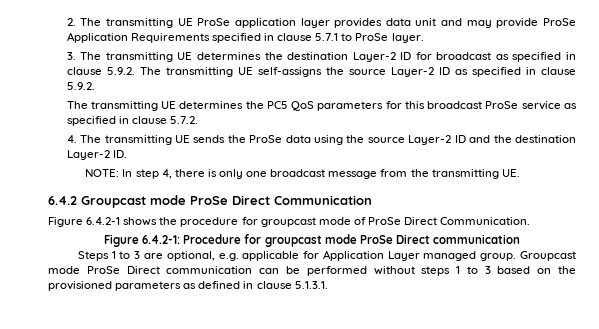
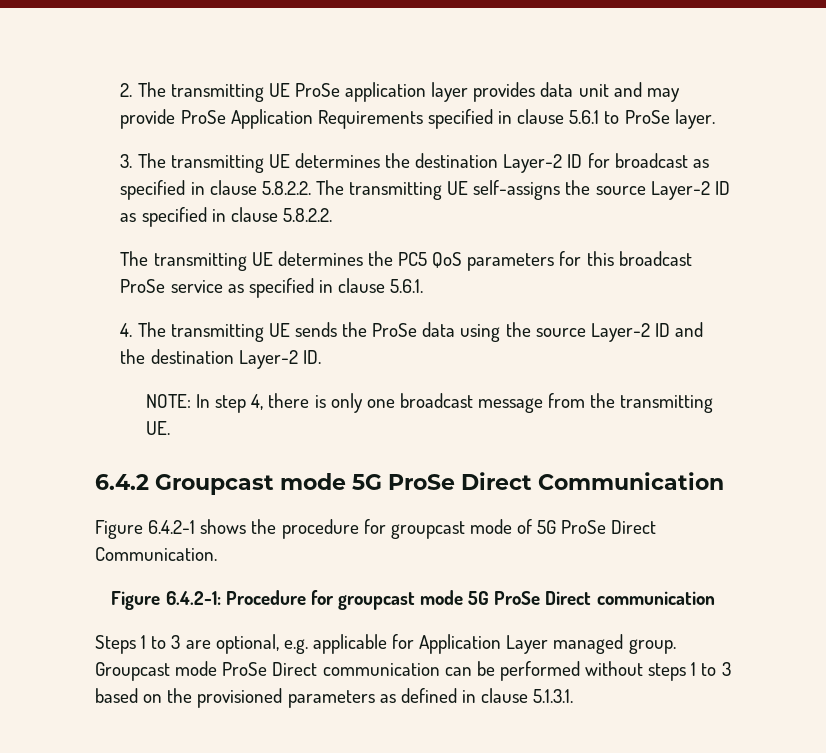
[315,33,339,41] 5.7.1 -> [569,110,600,124] 5.6.1
[106,67,135,75] 5.9.2. -> [261,181,311,195] 5.8.2.2.
[66,82,95,90] 5.9.2. -> [282,208,332,222] 5.8.2.2.
[169,116,198,124] 5.7.2. -> [390,279,424,293] 5.6.1.
(186, 200) none -> [352,474,382,490] 5G
(366, 221) none -> [537,520,557,534] 5G
(357, 239) none -> [468,591,490,605] 5G

